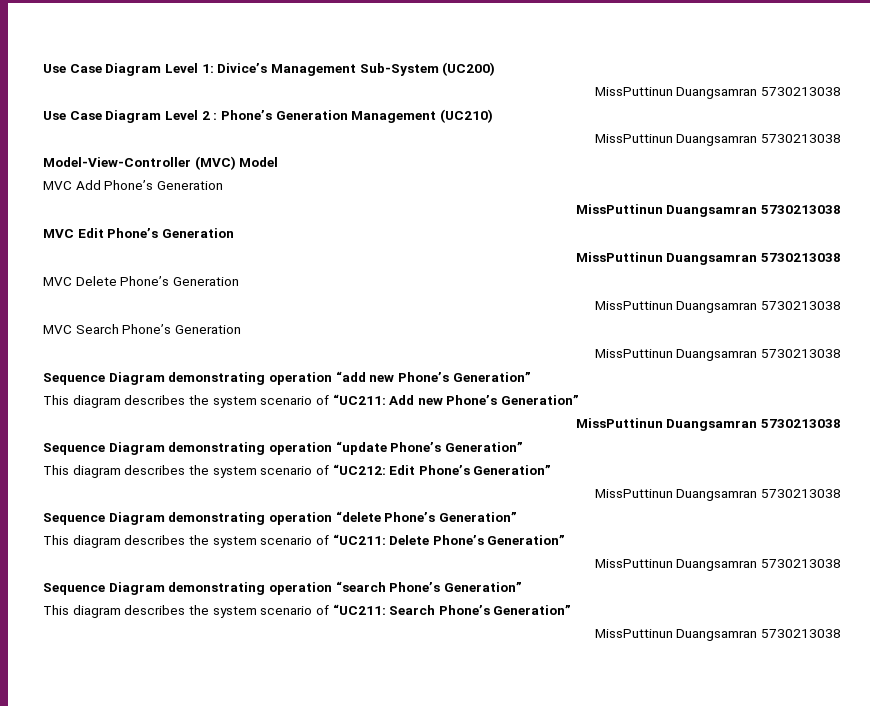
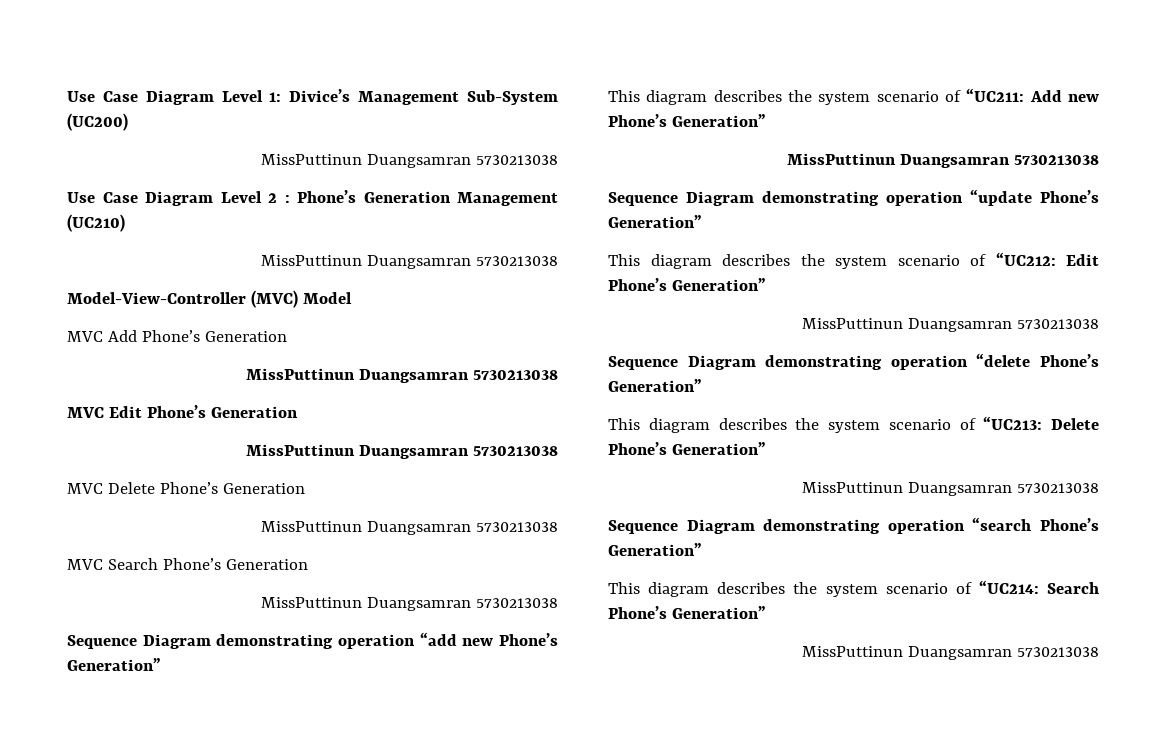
[332,534,386,545] “UC211: -> [983,416,1043,430] “UC213:
[332,604,386,615] “UC211: -> [978,580,1039,594] “UC214:

